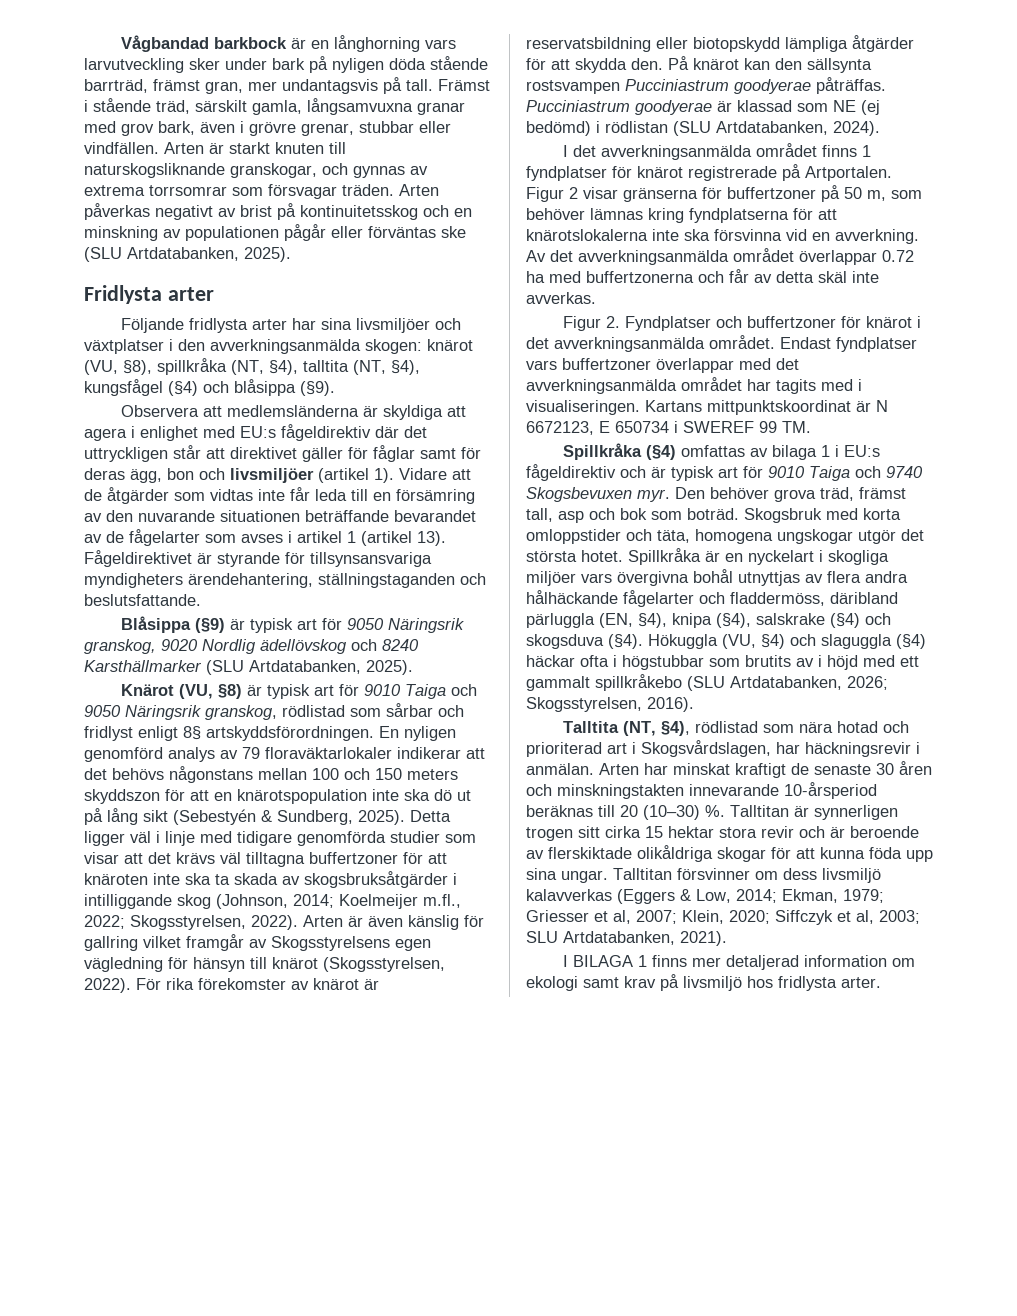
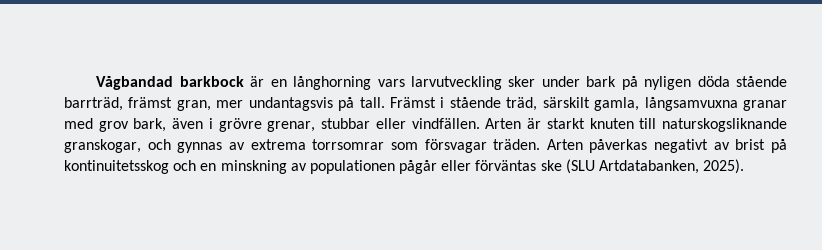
[84,285,214,304] [121,318,462,333] [84,339,473,354] [84,358,420,375] [84,379,335,396] [121,405,467,420] [84,424,427,441] [84,445,481,462] [84,468,471,483] [84,487,475,504] [84,510,476,522] [84,529,446,546] [84,550,432,567] [84,573,486,588] [84,594,201,606] [121,616,465,633] [84,639,419,654] [84,660,413,675] [121,684,478,699] [84,703,464,720] [84,726,456,741] [84,747,485,762] [84,766,458,783] [84,789,471,804] [84,808,451,825] [84,831,476,846] [84,852,447,867] [84,871,457,888] [84,894,461,909] [84,915,484,930] [84,934,431,951] [84,957,445,972] [84,978,379,993] [526,35,914,52] [526,56,872,73] [526,77,886,94] [526,100,880,115] [526,121,880,136] [563,143,872,160] [526,164,892,181] [526,185,922,202] [526,208,837,223] [526,229,919,244] [526,248,914,265] [526,269,879,283] [526,292,596,304] [563,316,922,331] [526,335,917,352] [526,358,799,373] [526,377,862,394] [526,400,888,415] [526,421,811,435] [563,443,881,460] [526,464,923,481] [526,487,906,502] [526,508,901,523] [526,529,924,544] [526,548,889,565] [526,569,908,586] [526,590,898,607] [526,613,891,628] [526,634,926,649] [526,655,919,670] [526,674,888,691] [526,697,694,712] [563,721,910,736] [526,740,920,757] [526,761,932,778] [526,782,877,799] [526,805,898,820] [526,826,919,841] [526,845,933,862] [526,868,881,883] [526,889,884,904] [526,910,920,925] [526,931,727,946] [563,955,916,970] [526,974,881,991] // Fridlysta arter // Följande fridlysta arter har sina livsmiljöer och växtplatser i den avverkningsanmälda skogen: knärot (VU, §8), spillkråka (NT, §4), talltita (NT, §4), kungsfågel (§4) och blåsippa (§9). // Observera att medlemsländerna är skyldiga att agera i enlighet med EU:s fågeldirektiv där det uttryckligen står att direktivet gäller för fåglar samt för deras ägg, bon och livsmiljöer (artikel 1). Vidare att de åtgärder som vidtas inte får leda till en försämring av den nuvarande situationen beträffande bevarandet av de fågelarter som avses i artikel 1 (artikel 13). Fågeldirektivet är styrande för tillsynsansvariga myndigheters ärendehantering, ställningstaganden och beslutsfattande. // Blåsippa (§9) är typisk art för 9050 Näringsrik granskog, 9020 Nordlig ädellövskog och 8240 Karsthällmarker (SLU Artdatabanken, 2025). // Knärot (VU, §8) är typisk art för 9010 Taiga och 9050 Näringsrik granskog, rödlistad som sårbar och fridlyst enligt 8§ artskyddsförordningen. En nyligen genomförd analys av 79 floraväktarlokaler indikerar att det behövs någonstans mellan 100 och 150 meters skyddszon för att en knärotspopulation inte ska dö ut på lång sikt (Sebestyén & Sundberg, 2025). Detta ligger väl i linje med tidigare genomförda studier som visar att det krävs väl tilltagna buffertzoner för att knäroten inte ska ta skada av skogsbruksåtgärder i intilliggande skog (Johnson, 2014; Koelmeijer m.fl., 2022; Skogsstyrelsen, 2022). Arten är även känslig för gallring vilket framgår av Skogsstyrelsens egen vägledning för hänsyn till knärot (Skogsstyrelsen, 2022). För rika förekomster av knärot är reservatsbildning eller biotopskydd lämpliga åtgärder för att skydda den. På knärot kan den sällsynta rostsvampen Pucciniastrum goodyerae påträffas. Pucciniastrum goodyerae är klassad som NE (ej bedömd) i rödlistan (SLU Artdatabanken, 2024). // I det avverkningsanmälda området finns 1 fyndplatser för knärot registrerade på Artportalen. Figur 2 visar gränserna för buffertzoner på 50 m, som behöver lämnas kring fyndplatserna för att knärotslokalerna inte ska försvinna vid en avverkning. Av det avverkningsanmälda området överlappar 0.72 ha med buffertzonerna och får av detta skäl inte avverkas. // Figur 2. Fyndplatser och buffertzoner för knärot i det avverkningsanmälda området. Endast fyndplatser vars buffertzoner överlappar med det avverkningsanmälda området har tagits med i visualiseringen. Kartans mittpunktskoordinat är N 6672123, E 650734 i SWEREF 99 TM. // Spillkråka (§4) omfattas av bilaga 1 i EU:s fågeldirektiv och är typisk art för 9010 Taiga och 9740 Skogsbevuxen myr. Den behöver grova träd, främst tall, asp och bok som boträd. Skogsbruk med korta omloppstider och täta, homogena ungskogar utgör det största hotet. Spillkråka är en nyckelart i skogliga miljöer vars övergivna bohål utnyttjas av flera andra hålhäckande fågelarter och fladdermöss, däribland pärluggla (EN, §4), knipa (§4), salskrake (§4) och skogsduva (§4). Hökuggla (VU, §4) och slaguggla (§4) häckar ofta i högstubbar som brutits av i höjd med ett gammalt spillkråkebo (SLU Artdatabanken, 2026; Skogsstyrelsen, 2016). // Talltita (NT, §4), rödlistad som nära hotad och prioriterad art i Skogsvårdslagen, har häckningsrevir i anmälan. Arten har minskat kraftigt de senaste 30 åren och minskningstakten innevarande 10-årsperiod beräknas till 20 (10–30) %. Talltitan är synnerligen trogen sitt cirka 15 hektar stora revir och är beroende av flerskiktade olikåldriga skogar för att kunna föda upp sina ungar. Talltitan försvinner om dess livsmiljö kalavverkas (Eggers & Low, 2014; Ekman, 1979; Griesser et al, 2007; Klein, 2020; Siffczyk et al, 2003; SLU Artdatabanken, 2021). // I BILAGA 1 finns mer detaljerad information om ekologi samt krav på livsmiljö hos fridlysta arter. -> (745, 166) none

